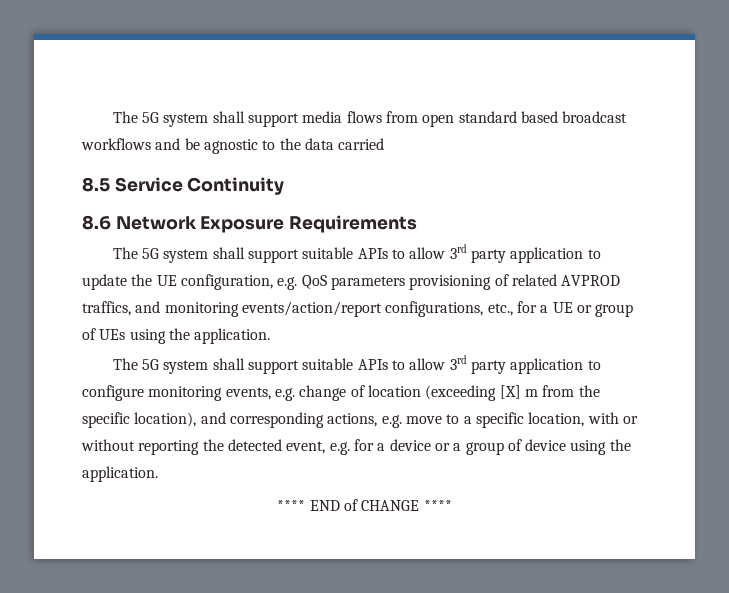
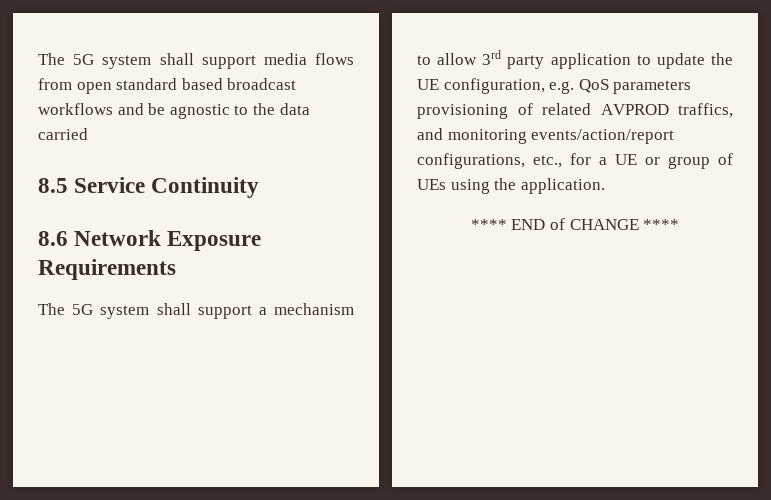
[302,247,388,259] suitable APIs -> [258,303,354,315] a mechanism
[112,355,601,374] [82,385,600,401] [82,412,638,428] [81,439,631,455] [82,466,158,482] // The 5G system shall support suitable APIs to allow 3rd party application to configure monitoring events, e.g. change of location (exceeding [X] m from the specific location), and corresponding actions, e.g. move to a specific location, with or without reporting the detected event, e.g. for a device or a group of device using the application. -> (605, 186) none

